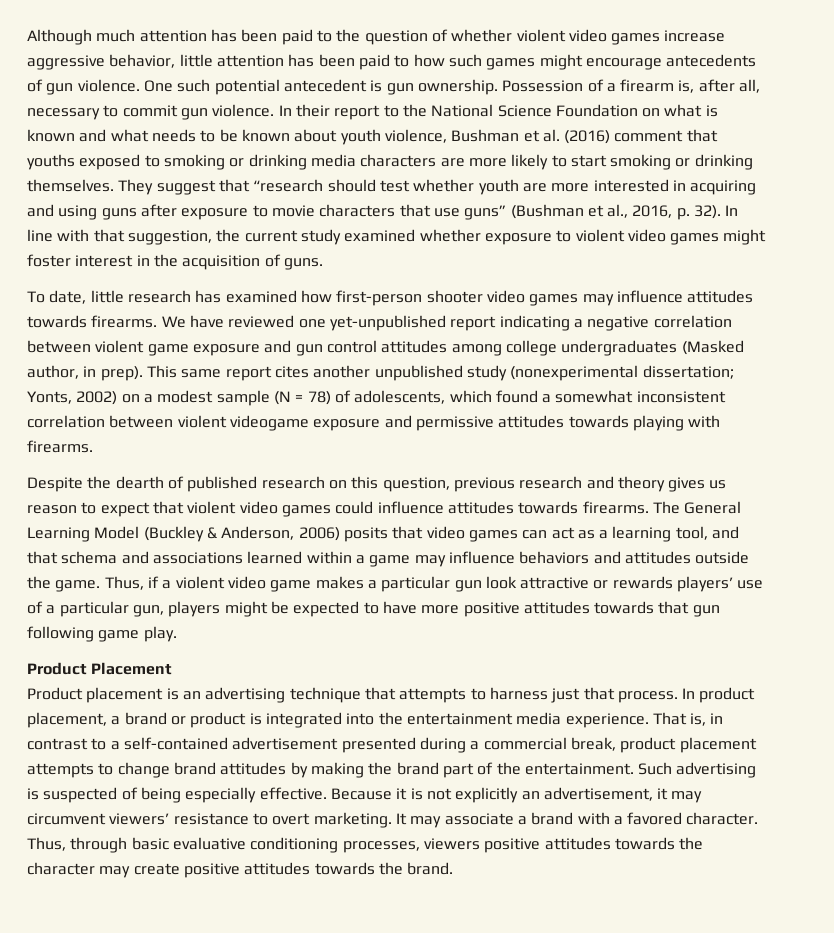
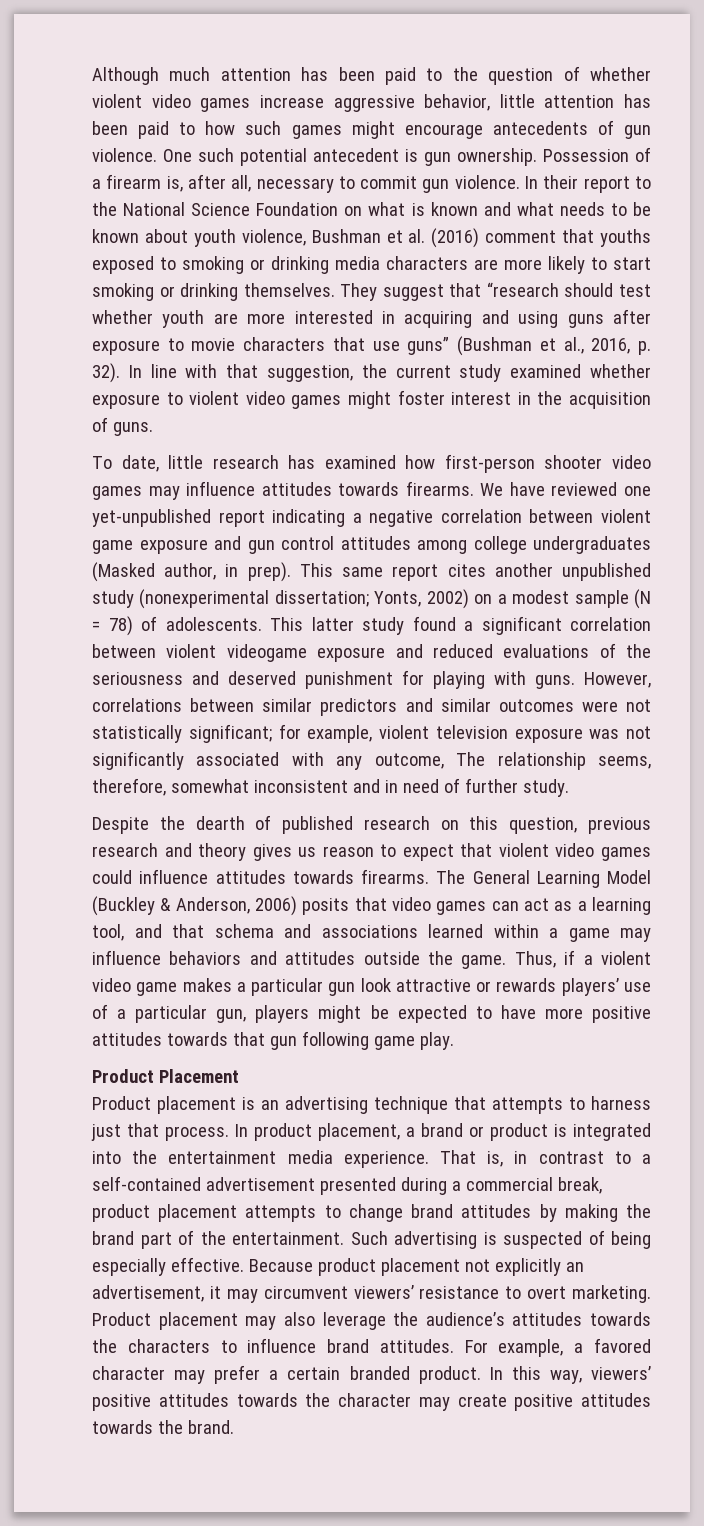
[354,390,726,404] adolescents, which found a somewhat inconsistent -> [165,616,562,635] adolescents. This latter study found a significant
[415,415,721,431] [27,440,93,453] permissive attitudes towards playing with firearms. -> [432,643,651,658] [92,670,651,689] [92,698,651,716] [92,724,651,743] [92,751,651,770] [92,778,569,797] reduced evaluations of the seriousness and deserved punishment for playing with guns. However, correlations between similar predictors and similar outcomes were not statistically significant; for example, violent television exposure was not significantly associated with any outcome, The relationship seems, therefore, somewhat inconsistent and in need of further study.
[396,788,423,800] it is -> [317,1258,460,1276] product placement
[395,812,759,828] [27,837,480,853] It may associate a brand with a favored character. Thus, through basic evaluative conditioning processes, viewers -> [92,1312,651,1330] [92,1338,651,1357] [92,1365,652,1384] Product placement may also leverage the audience’s attitudes towards the characters to influence brand attitudes. For example, a favored character may prefer a certain branded product. In this way, viewers’

